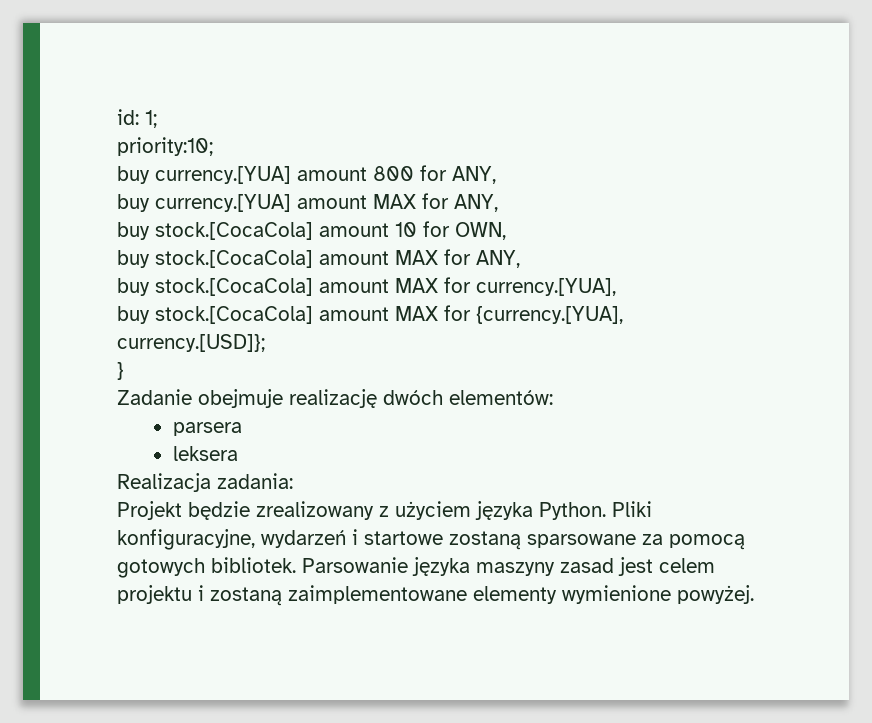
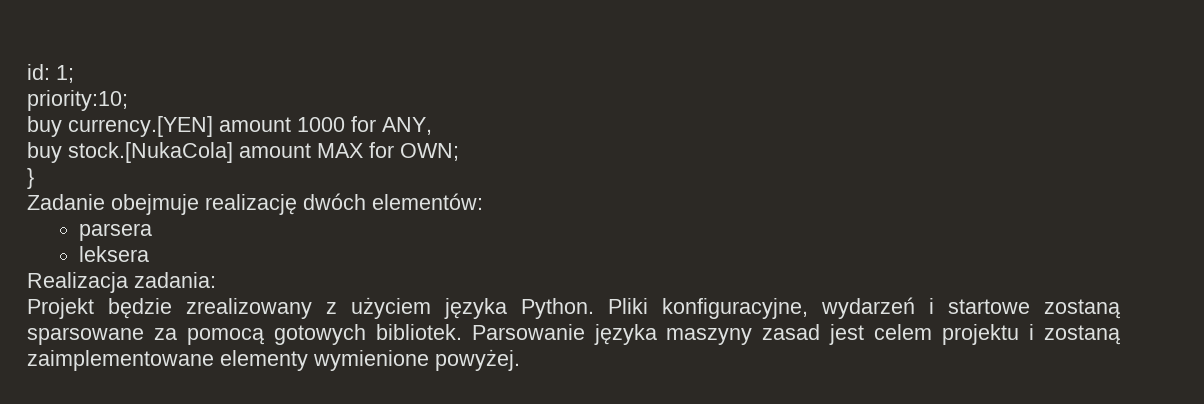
[155,165,496,184] [117,193,498,212] [117,221,506,240] [117,249,520,268] [117,277,616,296] [117,305,623,324] [117,334,265,352] currency.[YUA] amount 800 for ANY, // buy currency.[YUA] amount MAX for ANY, // buy stock.[CocaCola] amount 10 for OWN, // buy stock.[CocaCola] amount MAX for ANY, // buy stock.[CocaCola] amount MAX for currency.[YUA], // buy stock.[CocaCola] amount MAX for {currency.[YUA], currency.[USD]}; -> [68,116,432,137] [27,142,459,163] currency.[YEN] amount 1000 for ANY, // buy stock.[NukaCola] amount MAX for OWN;

